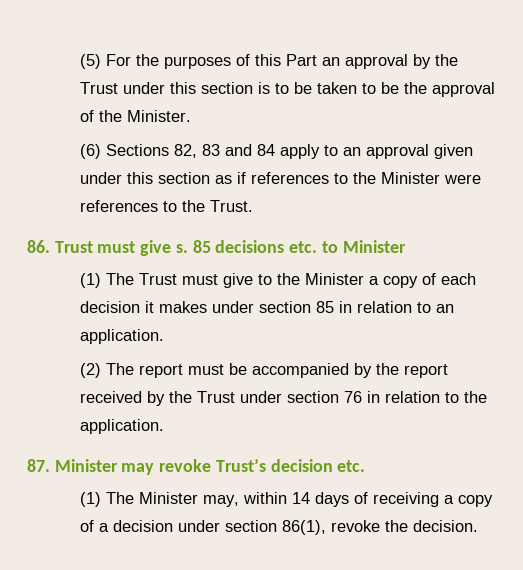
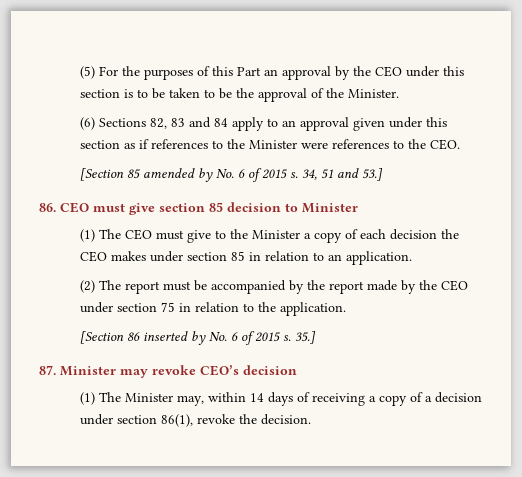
[79,82,118,94] Trust -> [374,66,402,77] CEO
[209,200,253,212] Trust. -> [429,139,460,150] [79,168,383,182] CEO. // [Section 85 amended by No. 6 of 2015 s. 34, 51 and 53.]
[54,240,318,256] Trust must give s. 85 decisions etc. -> [60,202,281,215] CEO must give section 85 decision
[138,273,177,285] Trust -> [124,229,152,240] CEO
[144,301,154,313] it -> [440,229,459,239] [79,251,107,262] the CEO
[79,391,362,406] received by the Trust under section 76 -> [366,280,468,294] [79,302,175,313] made by the CEO under section 75
(164, 426) none -> [79,331,316,345] // [Section 86 inserted by No. 6 of 2015 s. 35.]
[215,458,366,472] Trust’s decision etc. -> [200,365,297,376] CEO’s decision

